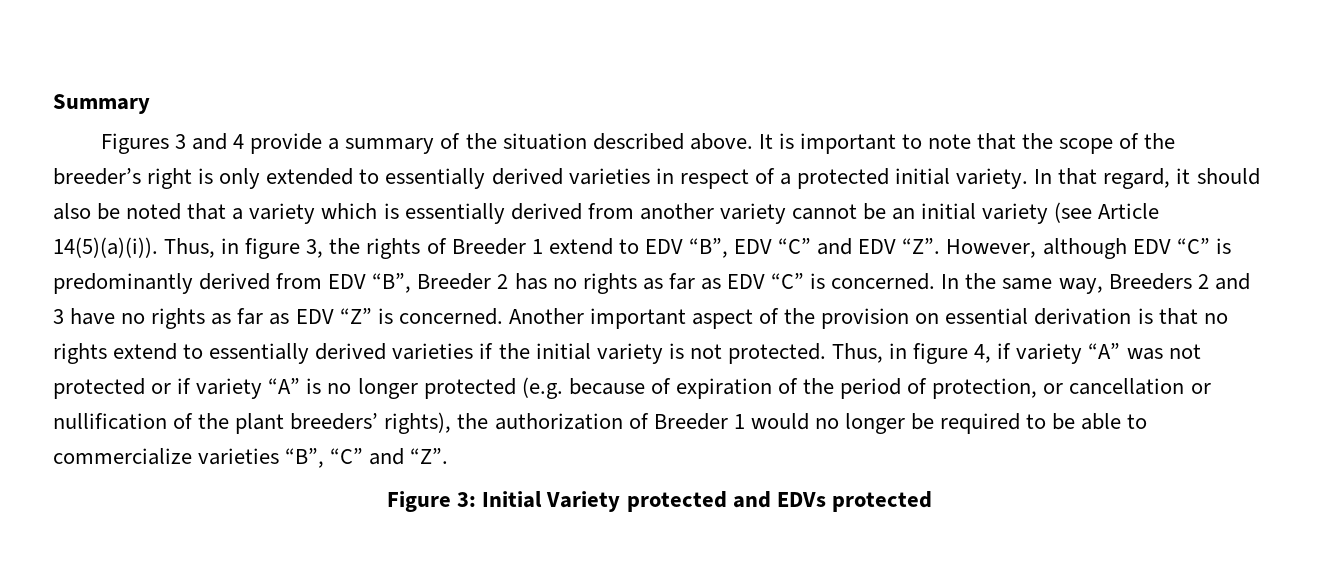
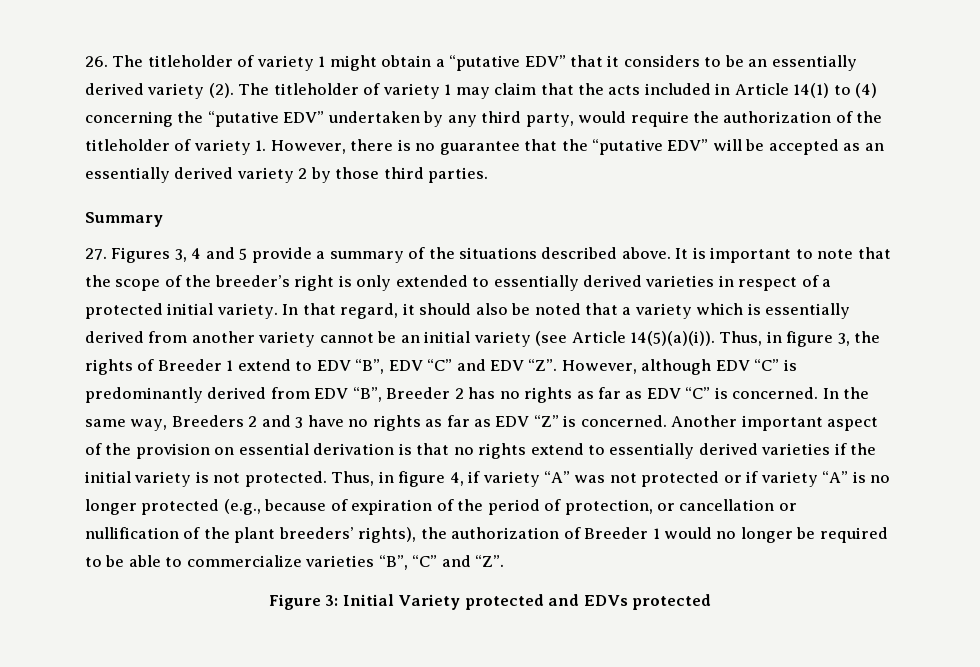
[53,94,150,114] [100,133,245,154] Summary // Figures 3 and 4 -> [85,55,857,71] [85,83,878,99] [85,111,883,127] [85,139,884,155] [85,167,489,183] [85,212,163,227] [85,247,248,263] 26. The titleholder of variety 1 might obtain a “putative EDV” that it considers to be an essentially derived variety (2). The titleholder of variety 1 may claim that the acts included in Article 14(1) to (4) concerning the “putative EDV” undertaken by any third party, would require the authorization of the titleholder of variety 1. However, there is no guarantee that the “putative EDV” will be accepted as an essentially derived variety 2 by those third parties. // Summary // 27. Figures 3, 4 and 5
[502,133,587,150] situation -> [459,247,538,259] situations
[521,377,563,399] (e.g. -> [223,499,261,515] (e.g.,

